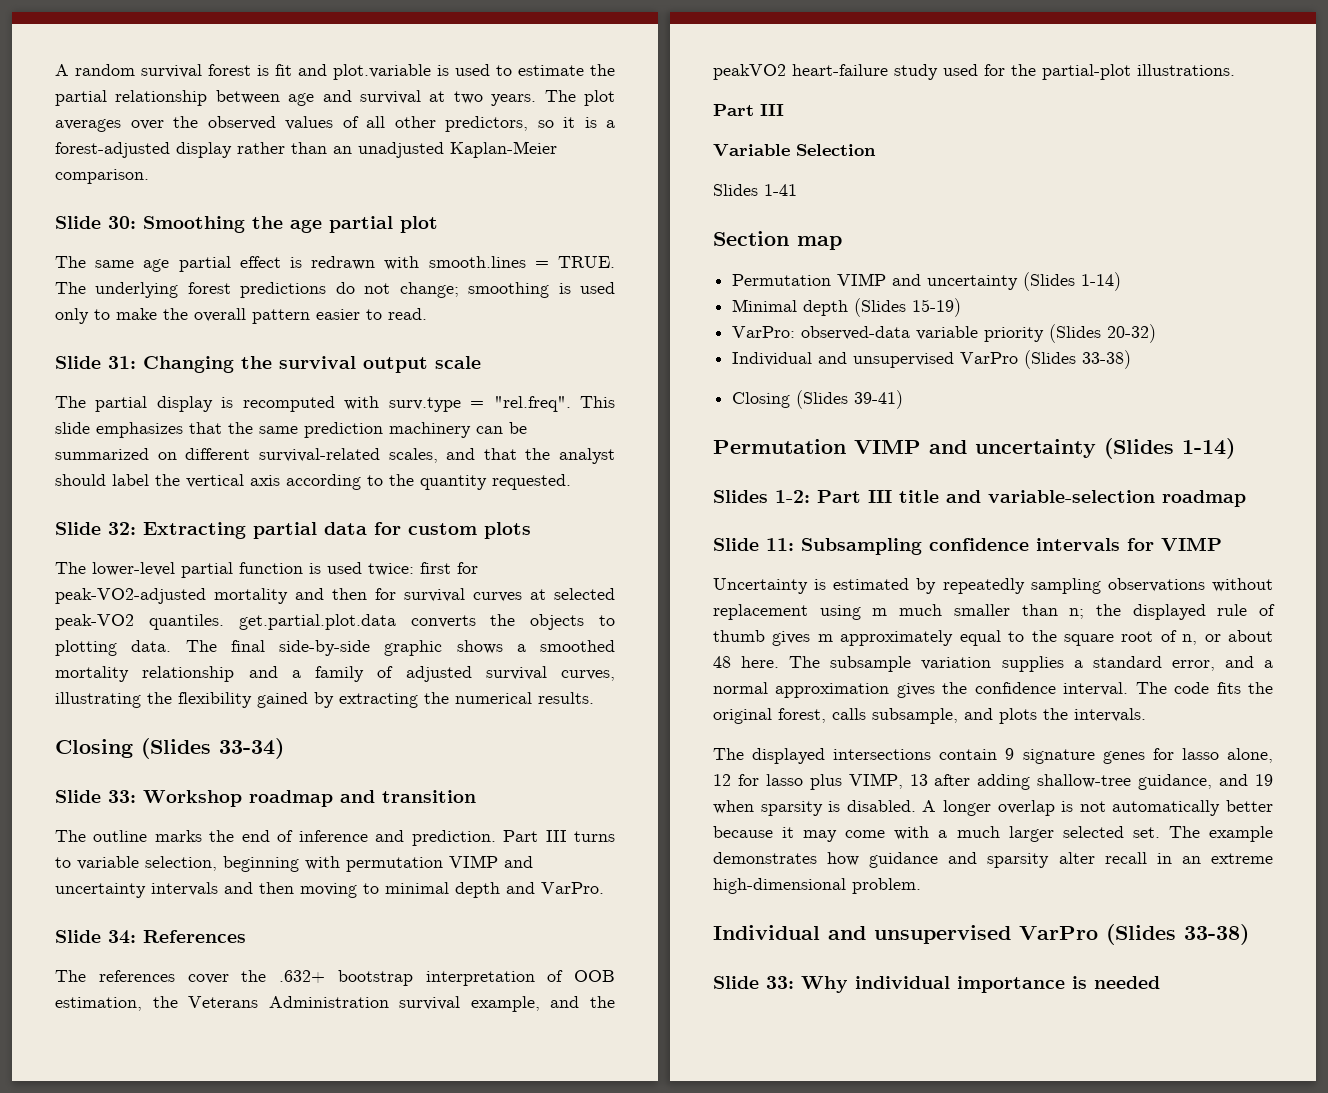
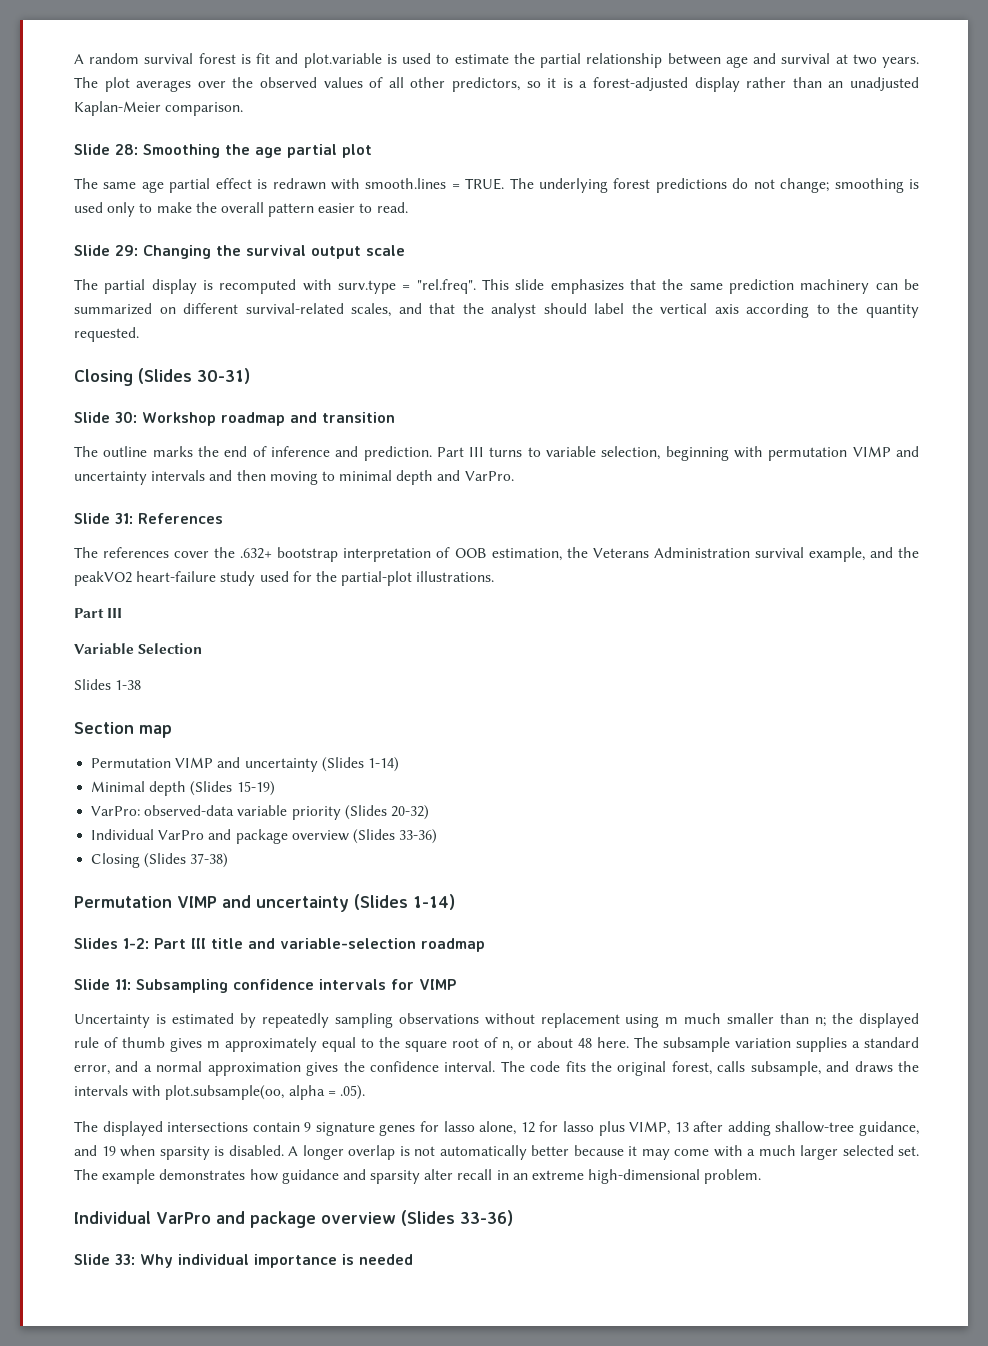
[108,216,136,229] 30: -> [115,144,138,155] 28:
[108,356,136,369] 31: -> [115,245,138,256] 29:
[55,522,531,539] [55,562,478,578] [55,588,615,604] [55,614,615,630] [55,640,615,656] [55,666,615,682] [55,692,594,708] [55,738,284,759] [55,790,136,803] // Slide 32: Extracting partial data for custom plots // The lower-level partial function is used twice: first for peak-VO2-adjusted mortality and then for survival curves at selected peak-VO2 quantiles. get.partial.plot.data converts the objects to plotting data. The final side-by-side graphic shows a smoothed mortality relationship and a family of adjusted survival curves, illustrating the flexibility gained by extracting the numerical results. // Closing (Slides 33-34) // Slide 33: -> [74,368,250,386] [74,411,137,423] // Closing (Slides 30-31) // Slide 30:
[108,930,136,944] 34: -> [115,513,133,524] 31:
[764,184,797,196] 1-41 -> [115,680,142,690] 1-38
[818,350,1132,369] [732,390,904,409] and unsupervised VarPro (Slides 33-38) // Closing (Slides 39-41) -> [158,829,438,844] [91,853,229,868] VarPro and package overview (Slides 33-36) // Closing (Slides 37-38)
[999,708,1146,724] plots the intervals. -> [854,1061,920,1073] [74,1085,365,1100] draws the intervals with plot.subsample(oo, alpha = .05).
[828,924,1249,945] and unsupervised VarPro (Slides 33-38) -> [156,1210,513,1228] VarPro and package overview (Slides 33-36)

